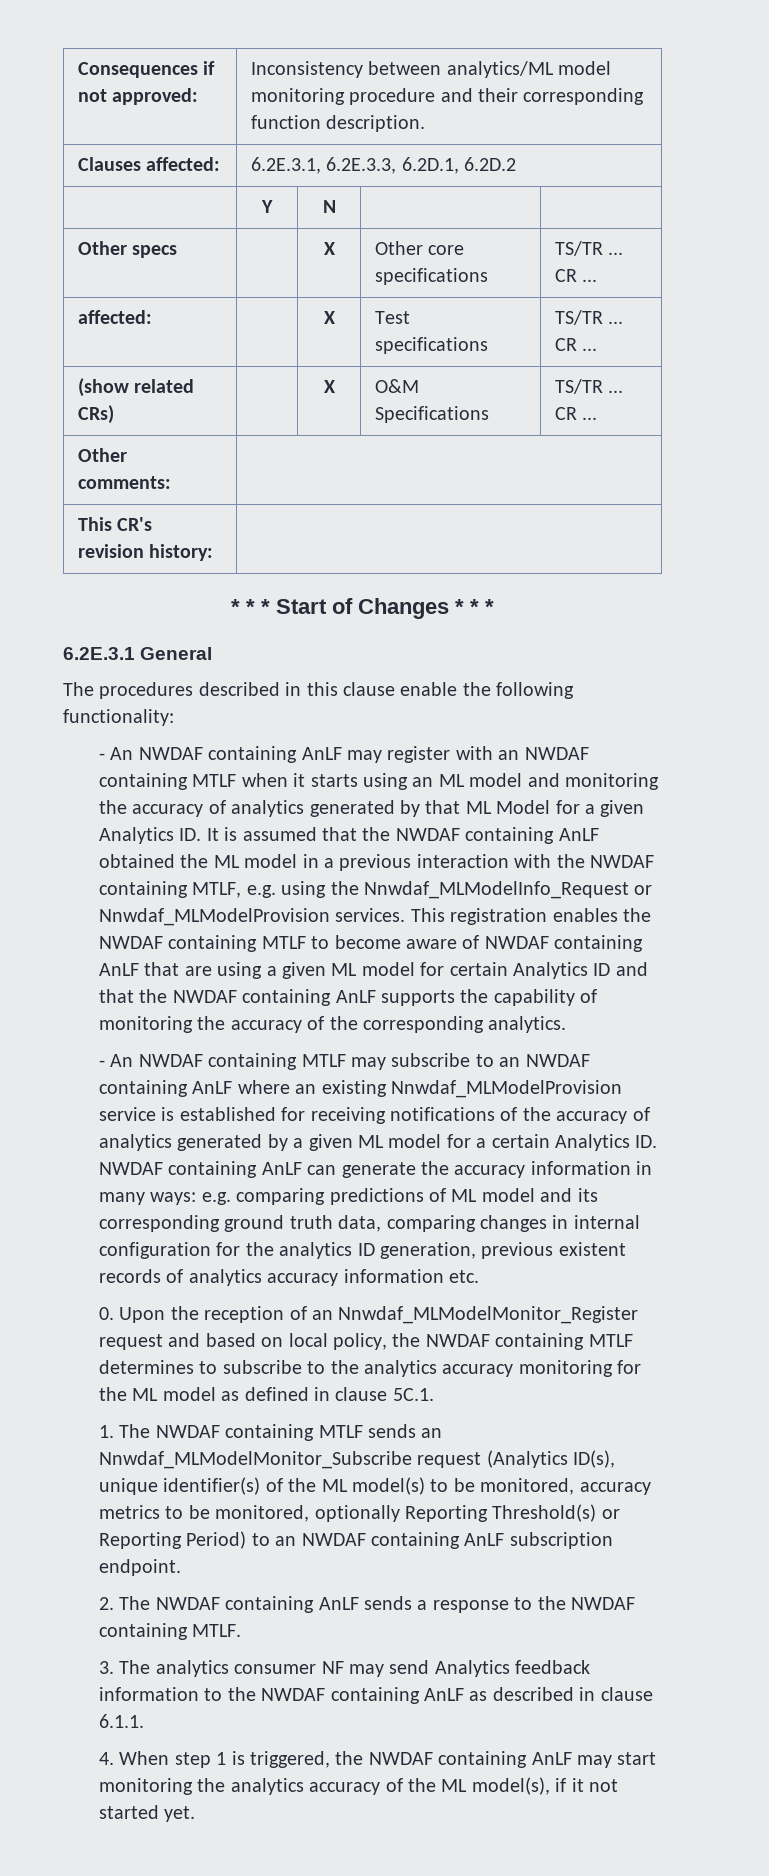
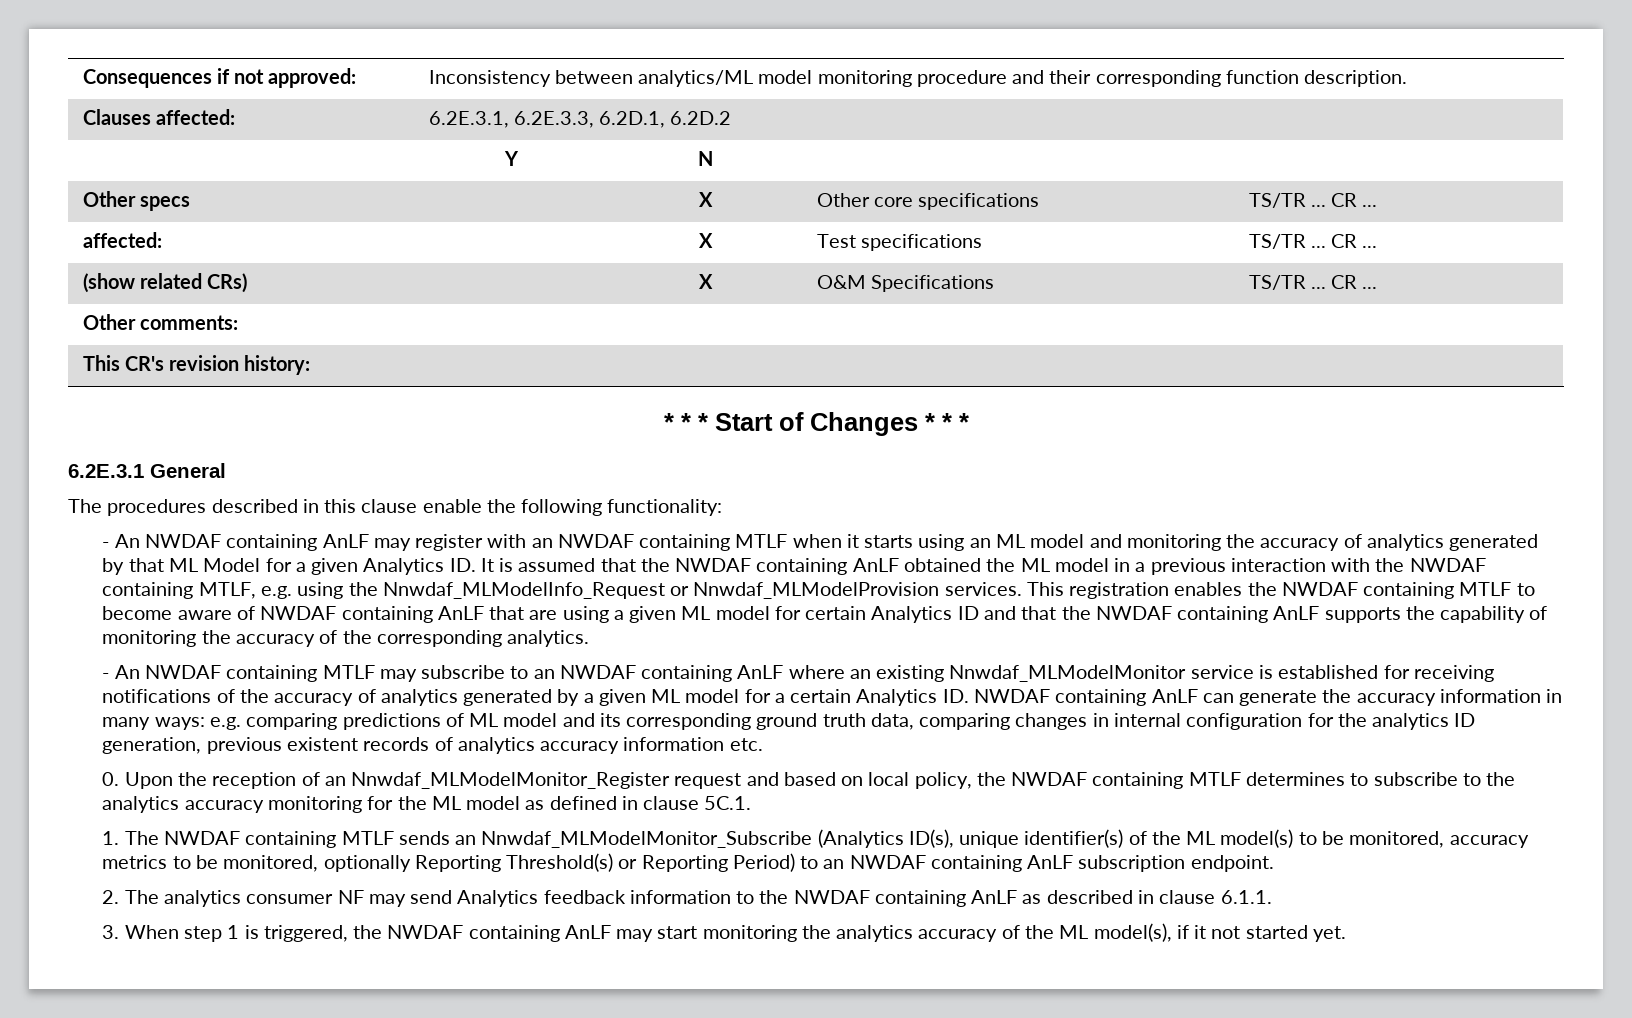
[391,1080,623,1098] Nnwdaf_MLModelProvision -> [949,665,1187,682] Nnwdaf_MLModelMonitor
[417,1452,482,1468] request -> (813, 839) none
[155,1596,636,1613] [99,1623,242,1640] [99,1660,151,1674] NWDAF containing AnLF sends a response to the NWDAF containing MTLF. // 3. The -> (159, 897) none
[99,1752,115,1765] 4. -> [102,925,120,939] 3.

